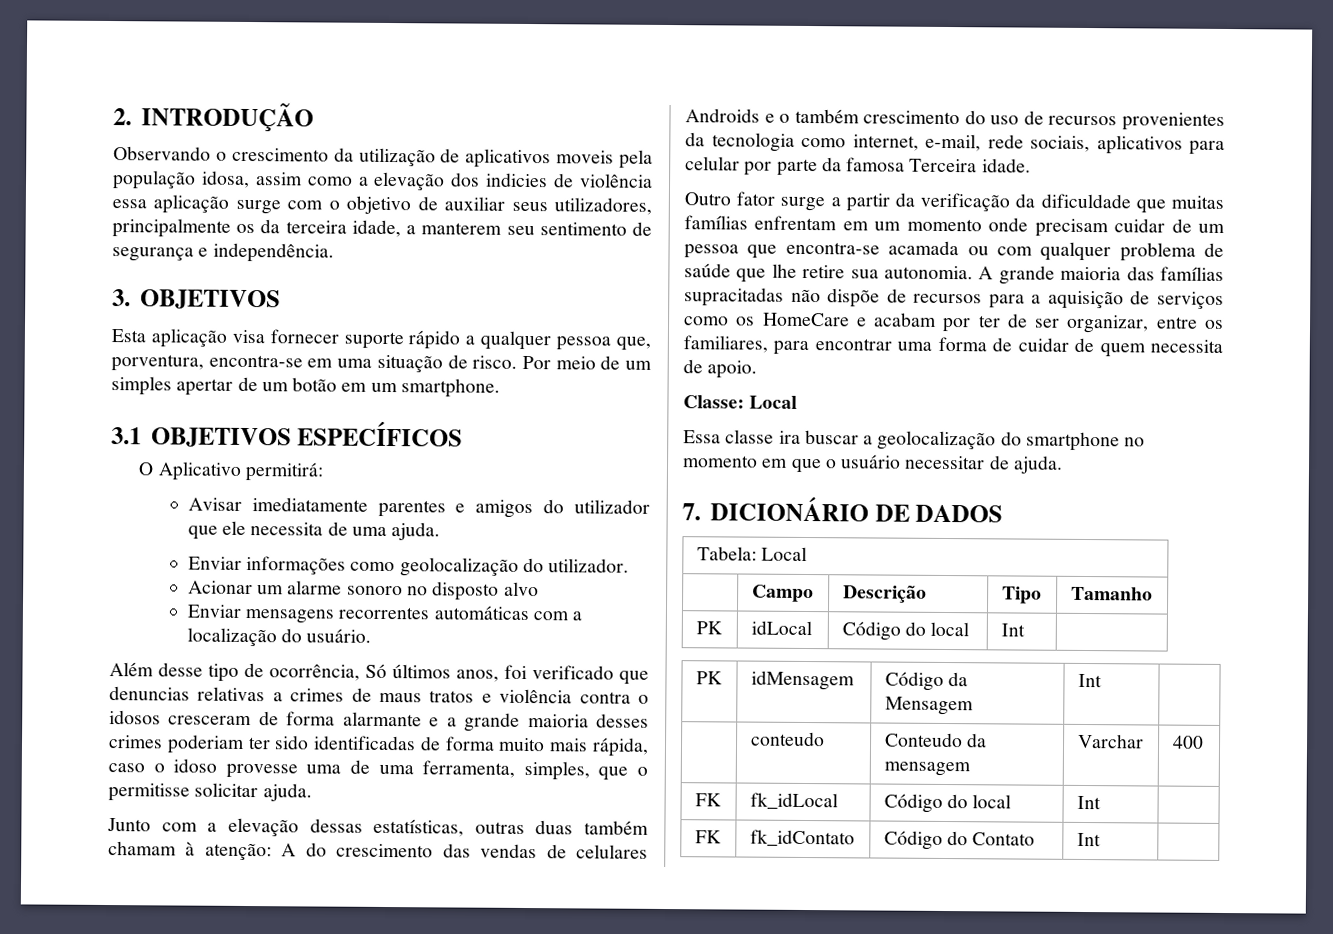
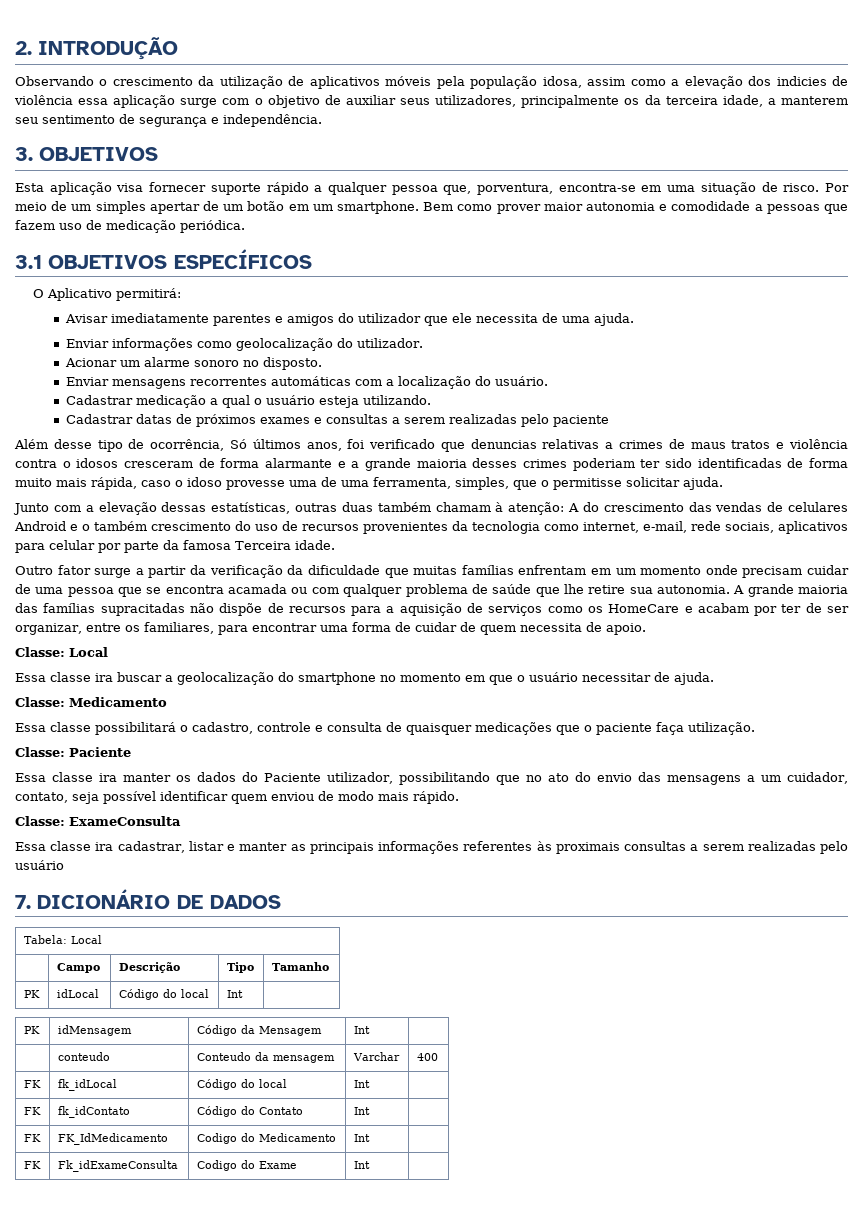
[556,150,615,164] moveis -> [385,76,432,86] móveis
(500, 388) none -> [423,201,849,214] [15,220,245,233] Bem como prover maior autonomia e comodidade a pessoas que fazem uso de medicação periódica.
[432,581,539,601] disposto alvo -> [262,357,322,370] disposto.
(372, 635) none -> [65,395,431,408] [65,414,609,427] // Cadastrar medicação a qual o usuário esteja utilizando. // Cadastrar datas de próximos exames e consultas a serem realizadas pelo paciente
[685,108,760,123] Androids -> [14,521,66,531] Android
[1198,223,1225,233] um -> [35,587,64,594] uma
[785,241,880,255] encontra-se -> [146,585,224,594] se encontra
(1063, 464) none -> [15,697,167,707] [15,722,755,735] [15,747,131,757] [15,772,849,785] [15,791,459,804] [15,816,181,826] [15,841,849,854] [15,860,64,870] // Classe: Medicamento // Essa classe possibilitará o cadastro, controle e consulta de quaisquer medicações que o paciente faça utilização. // Classe: Paciente // Essa classe ira manter os dados do Paciente utilizador, possibilitando que no ato do envio das mensagens a um cuidador, contato, seja possível identificar quem enviou de modo mais rápido. // Classe: ExameConsulta // Essa classe ira cadastrar, listar e manter as principais informações referentes às proximais consultas a serem realizadas pelo usuário
(1101, 839) none -> [23,1134,41,1142] [57,1133,168,1145] [196,1133,336,1144] [353,1134,370,1142] [23,1161,41,1169] [57,1160,178,1172] [196,1160,297,1171] [353,1161,370,1169] // FK | FK_IdMedicamento | Codigo do Medicamento | Int | // FK | Fk_idExameConsulta | Codigo do Exame | Int |

